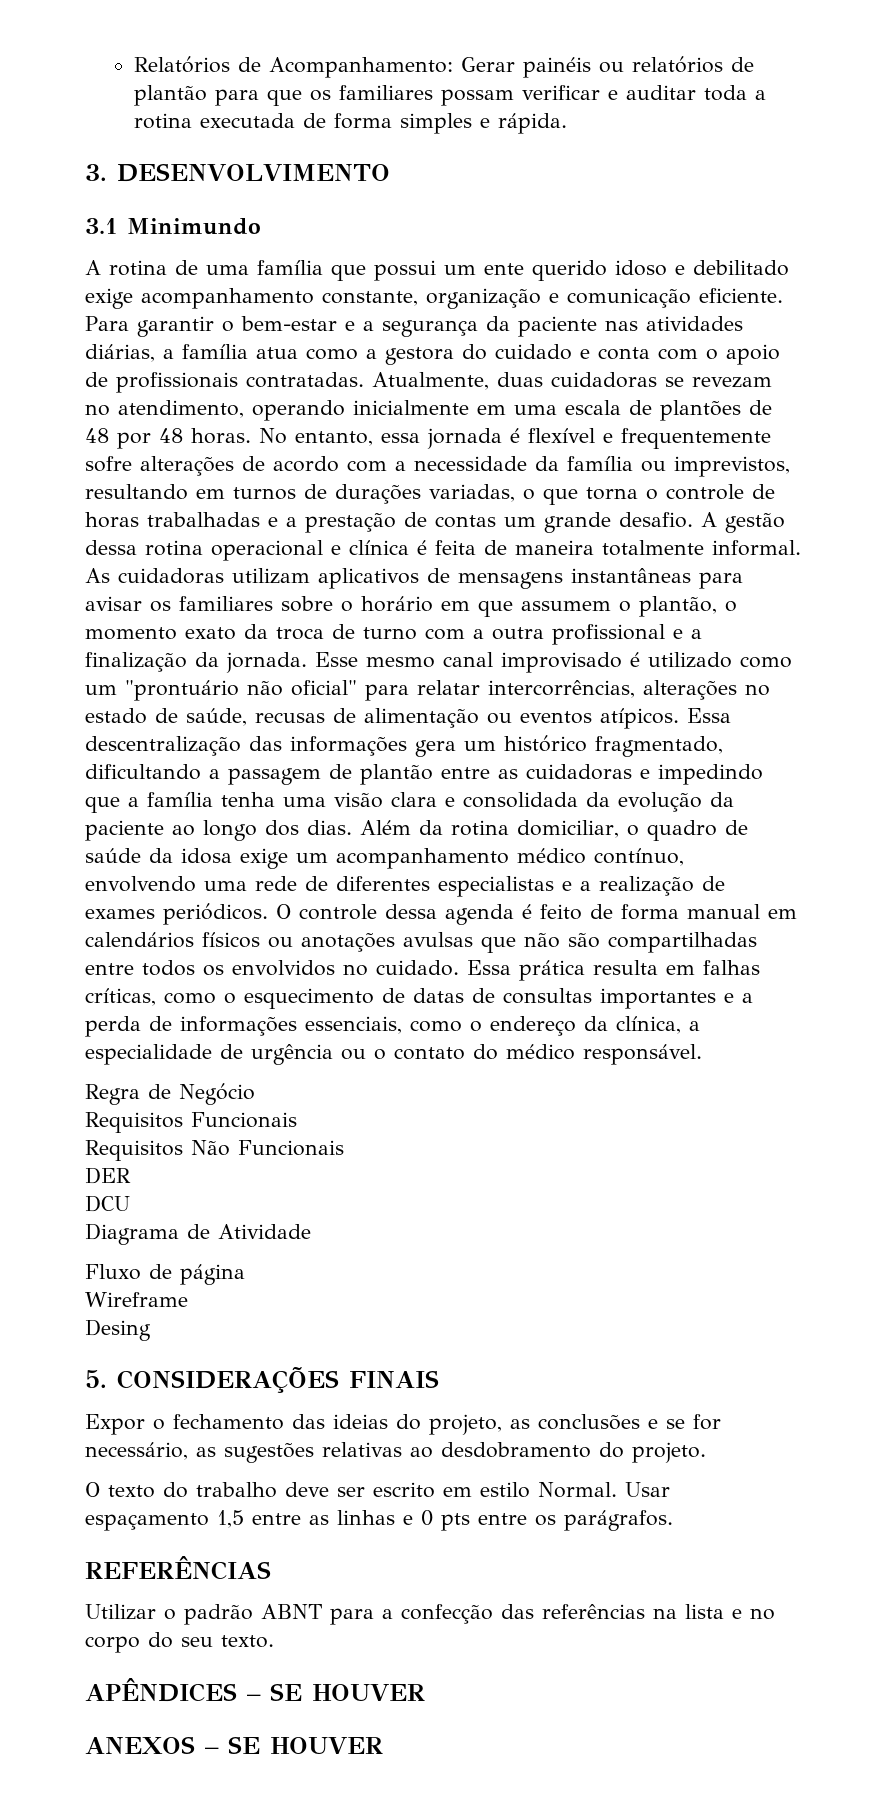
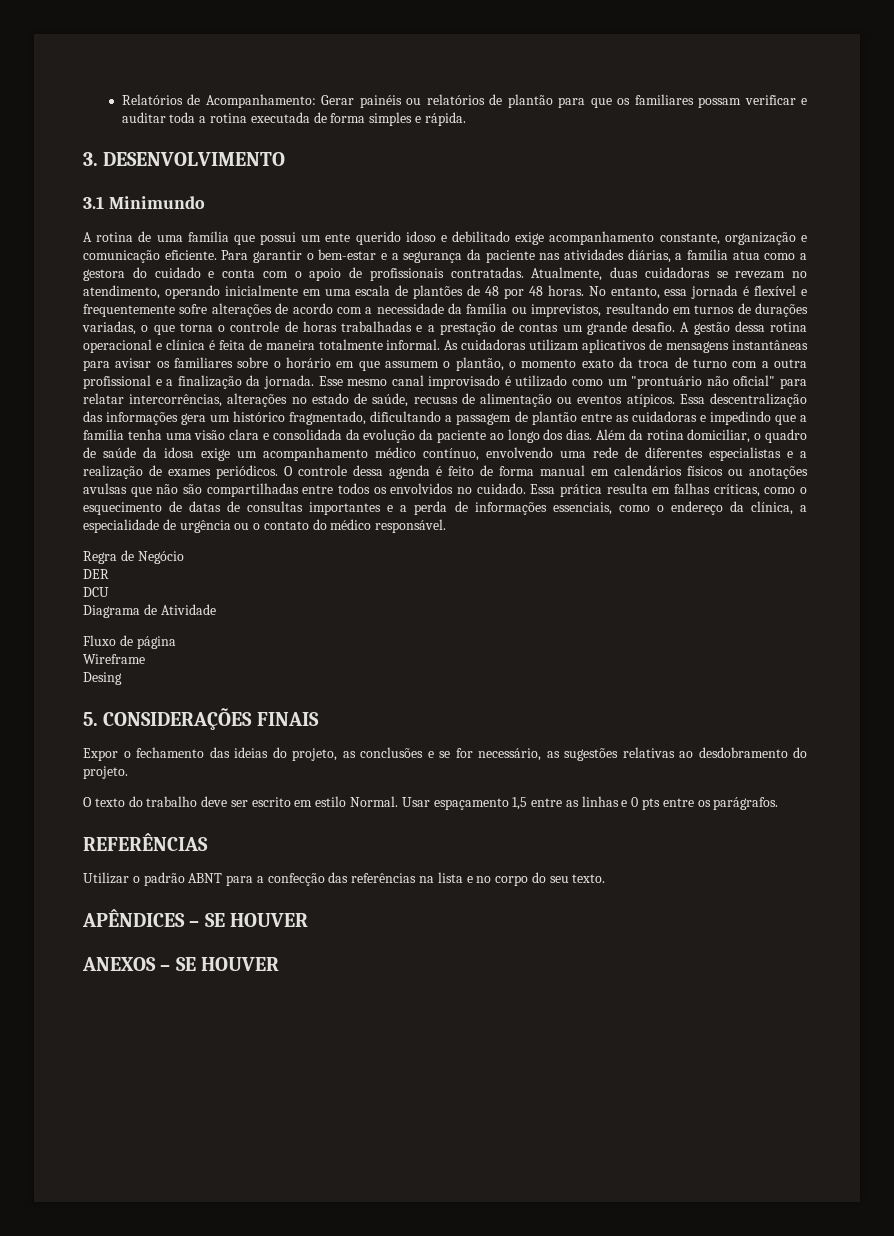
[85,1112,297,1133] [85,1140,344,1161] // Requisitos Funcionais // Requisitos Não Funcionais -> (184, 557) none

